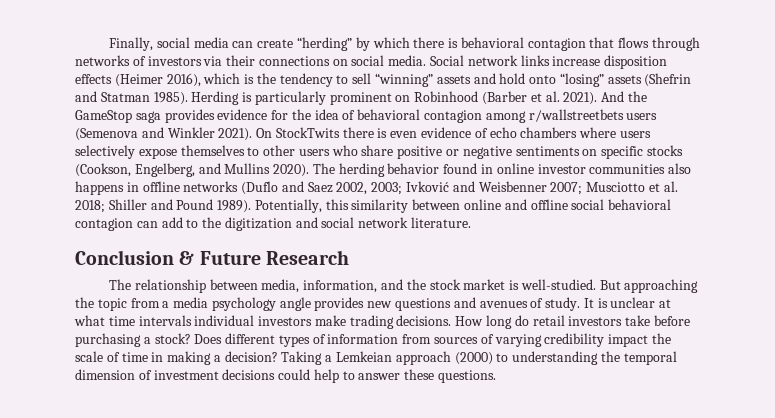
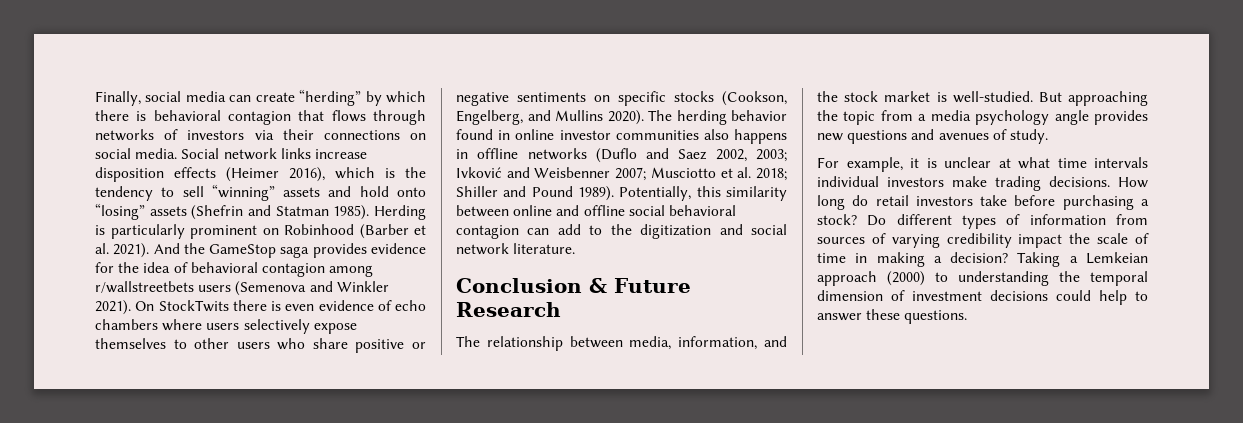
[583,298,594,308] It -> [817,157,919,172] // For example, it
[194,334,223,344] Does -> [867,215,887,226] Do

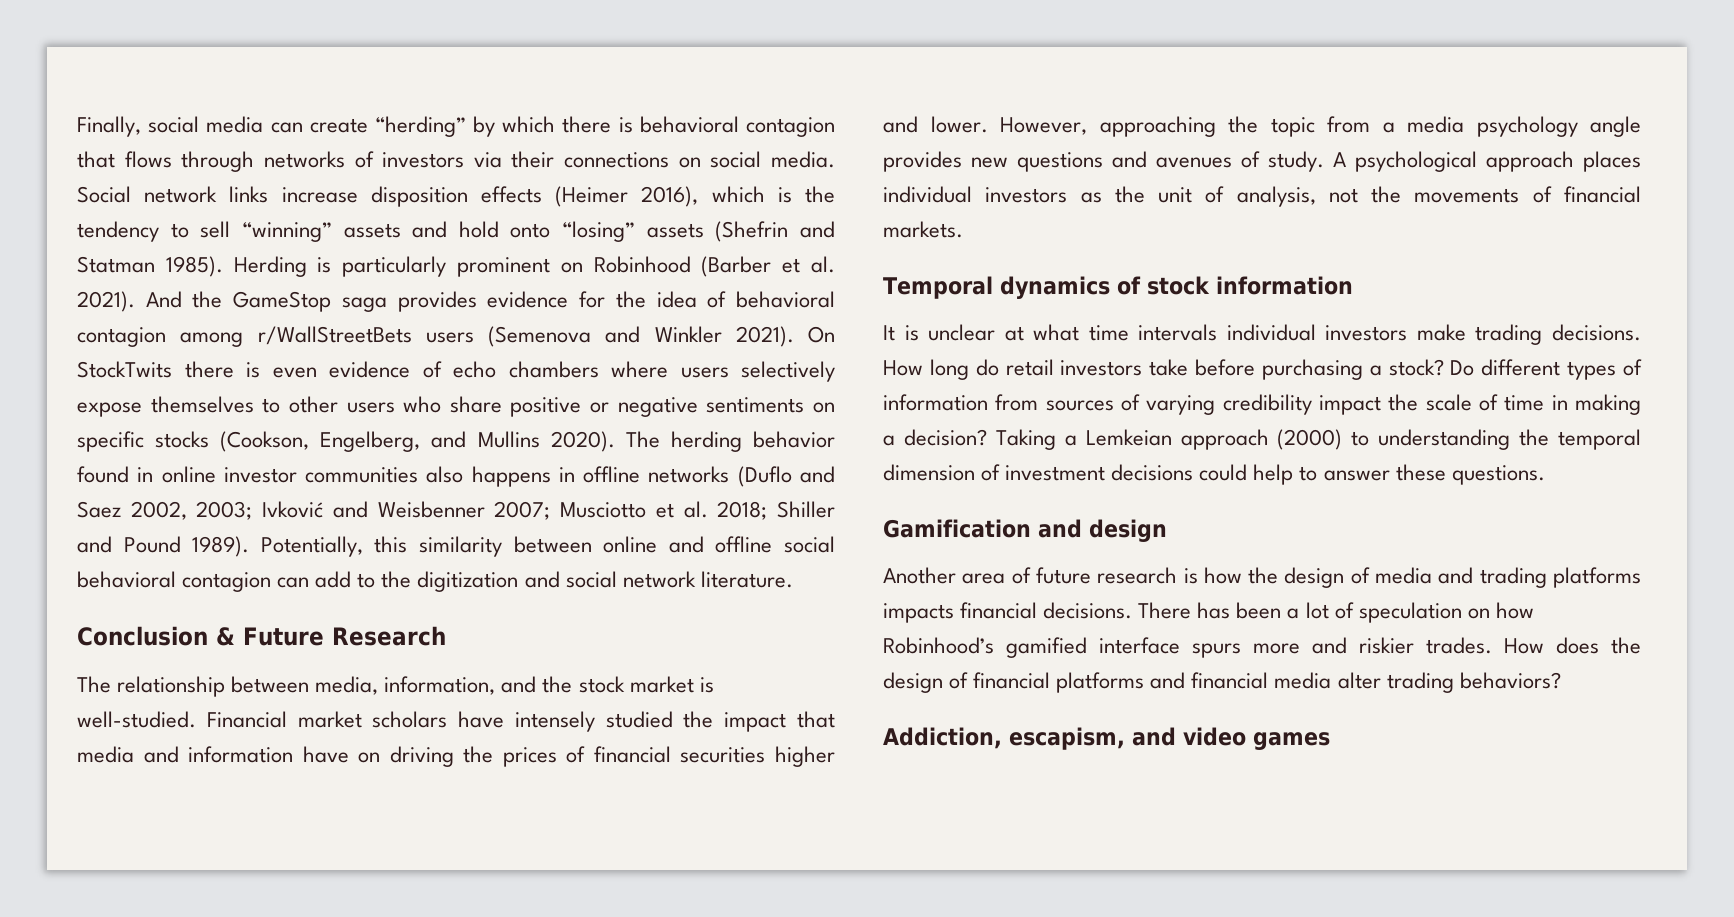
[95,281,194,293] r/wallstreetbets -> [257,326,412,345] r/WallStreetBets
[1038,92,1062,102] But -> [206,711,836,732] [77,746,835,767] [883,116,1087,135] Financial market scholars have intensely studied the impact that media and information have on driving the prices of financial securities higher and lower. However,
[817,157,919,172] // For example, it -> [1333,151,1641,172] [883,186,1641,207] [883,221,963,238] [883,276,1353,299] [883,325,895,341] A psychological approach places individual investors as the unit of analysis, not the movements of financial markets. // Temporal dynamics of stock information // It
(968, 317) none -> [883,519,1167,542] [883,567,1641,588] [883,602,1534,623] [883,637,1641,658] [883,672,1561,693] [883,727,1330,750] // Gamification and design // Another area of future research is how the design of media and trading platforms impacts financial decisions. There has been a lot of speculation on how Robinhood’s gamified interface spurs more and riskier trades. How does the design of financial platforms and financial media alter trading behaviors? // Addiction, escapism, and video games

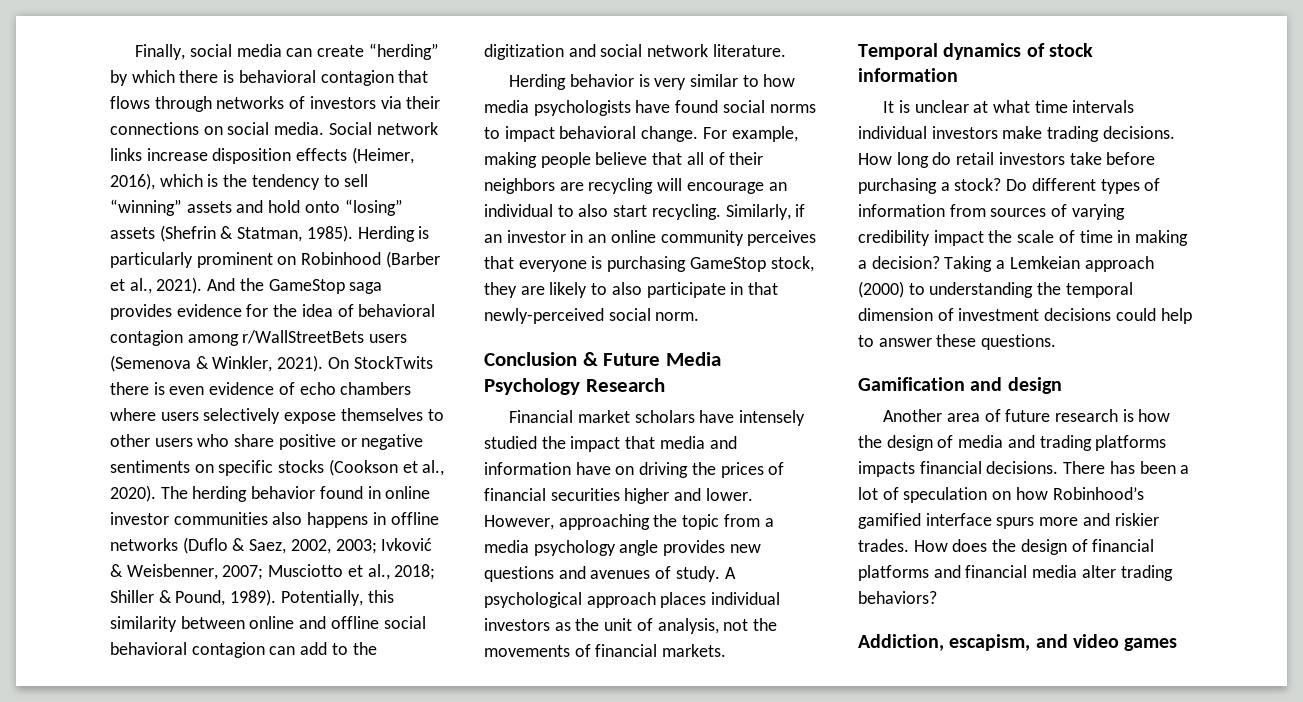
[555,186,629,207] (Heimer -> [351,147,414,164] (Heimer,
[799,221,835,238] [77,256,155,273] and Statman -> [220,226,303,242] & Statman,
[810,256,835,273] al. -> [129,278,152,294] al.,
[605,326,722,343] and Winkler -> [195,356,273,372] & Winkler,
[220,431,540,452] (Cookson, Engelberg, and Mullins -> [328,459,445,476] (Cookson et al.,
[799,466,835,483] [77,501,121,518] and Saez -> [232,538,287,554] & Saez,
[332,501,485,518] and Weisbenner -> [110,564,218,580] & Weisbenner,
[683,501,708,518] al. -> [367,564,390,580] al.,
[77,536,181,553] and Pound -> [158,590,226,606] & Pound,
(793, 579) none -> [509,74,796,90] [484,100,816,116] [484,126,798,142] [484,152,764,168] [484,178,787,194] [484,204,806,220] [484,230,817,246] [484,256,814,272] [484,282,779,298] [484,308,700,324] // Herding behavior is very similar to how media psychologists have found social norms to impact behavioral change. For example, making people believe that all of their neighbors are recycling will encourage an individual to also start recycling. Similarly, if an investor in an online community perceives that everyone is purchasing GameStop stock, they are likely to also participate in that newly-perceived social norm.
(324, 636) none -> [665,352,721,366] [484,378,580,395] Media Psychology
[77,676,714,697] [77,711,196,728] The relationship between media, information, and the stock market is well-studied. -> (665, 385) none

